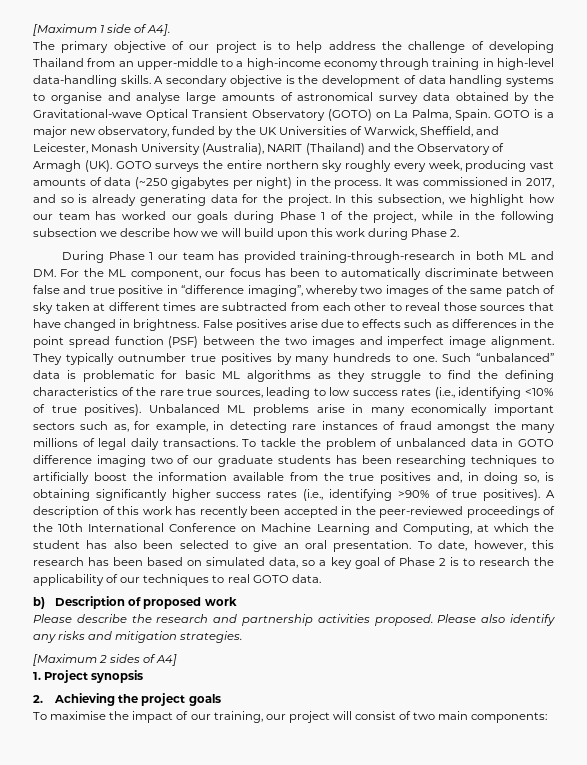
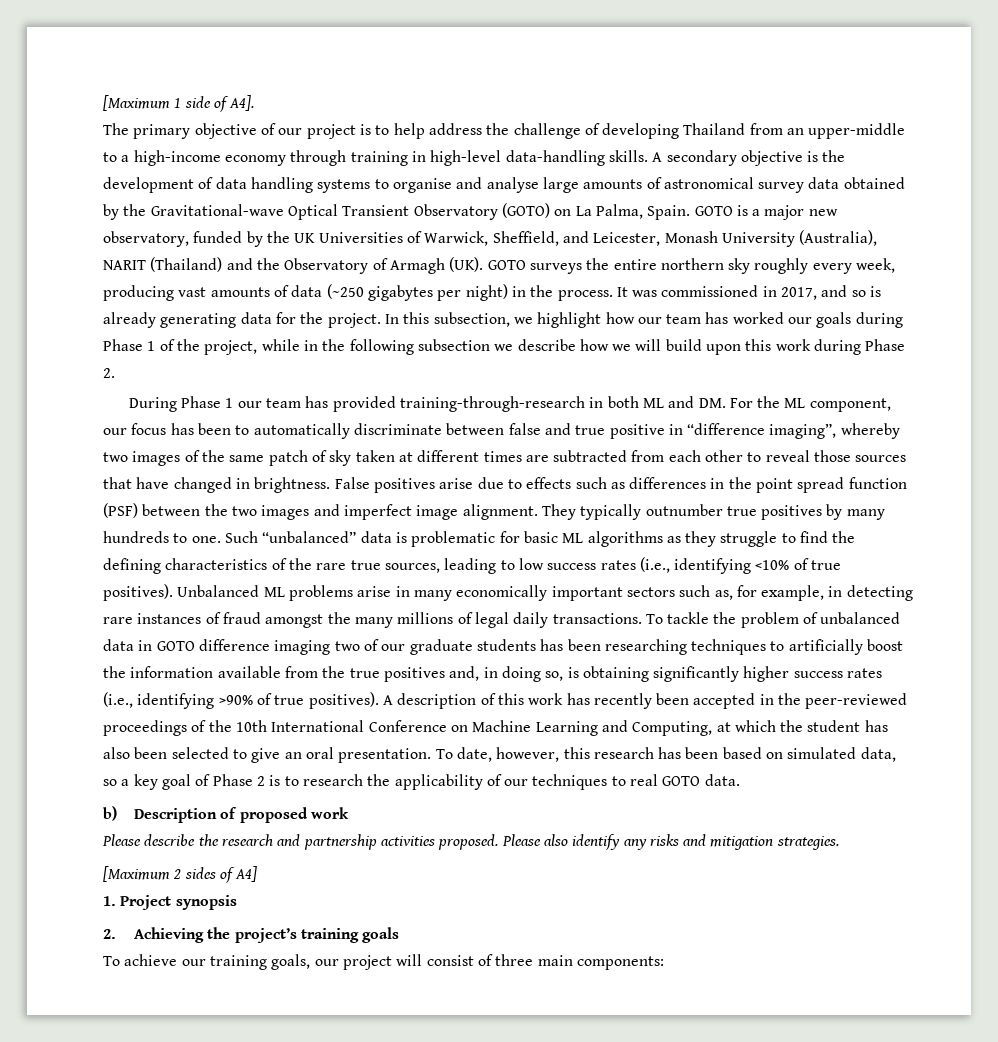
[141,693,186,706] project -> [234,928,360,943] project’s training
[50,711,263,723] maximise the impact of our training, -> [124,954,311,970] achieve our training goals,
[413,712,436,720] two -> [495,954,534,966] three

